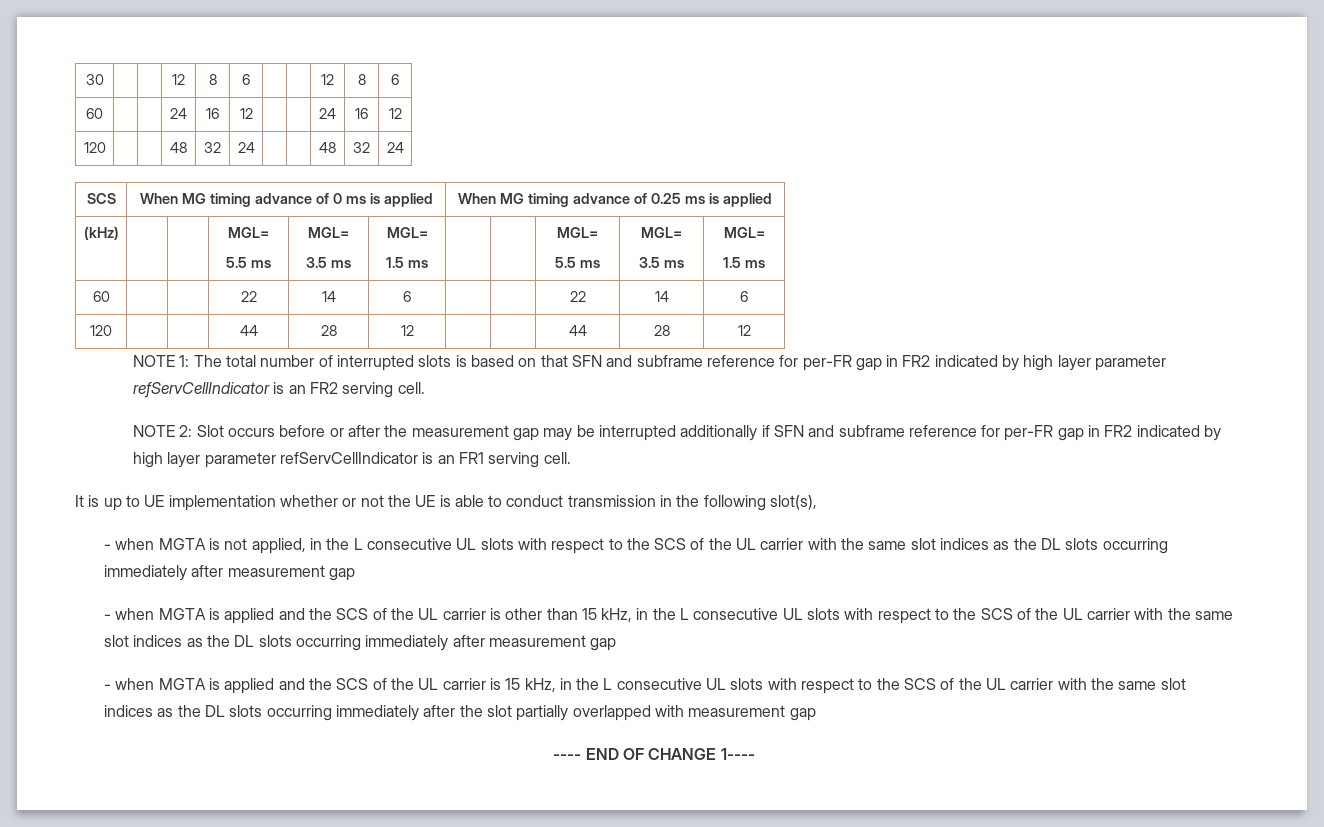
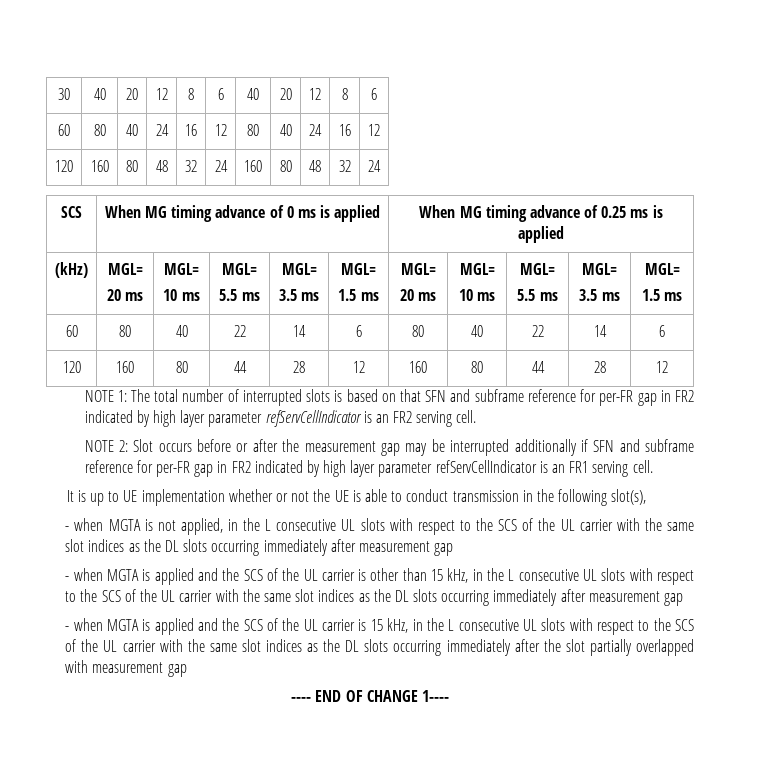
(104, 79) | -> [93,88,106,100] [126,88,138,100] 40 | 20
(250, 79) | -> [247,88,259,100] [279,88,292,100] 40 | 20
(103, 113) | -> [93,124,106,136] [126,124,138,136] 80 | 40
(253, 113) | -> [247,124,259,136] [279,124,292,136] 80 | 40
(106, 147) | -> [90,160,109,172] [126,160,138,172] 160 | 80
(255, 147) | -> [244,160,262,172] [279,160,292,172] 160 | 80
(119, 233) | -> [107,263,143,275] [106,289,144,301] [164,263,199,275] [163,289,200,301] MGL= // 20 ms | MGL= // 10 ms
(428, 264) | -> [400,263,436,275] [399,289,437,301] [459,263,495,275] [458,289,496,301] MGL= // 20 ms | MGL= // 10 ms
(110, 296) | -> [119,325,131,337] [175,325,188,337] 80 | 40
(411, 296) | -> [412,325,424,337] [471,325,483,337] 80 | 40
(112, 330) | -> [116,361,134,373] [175,361,188,373] 160 | 80
(414, 330) | -> [409,361,427,373] [471,361,483,373] 160 | 80

